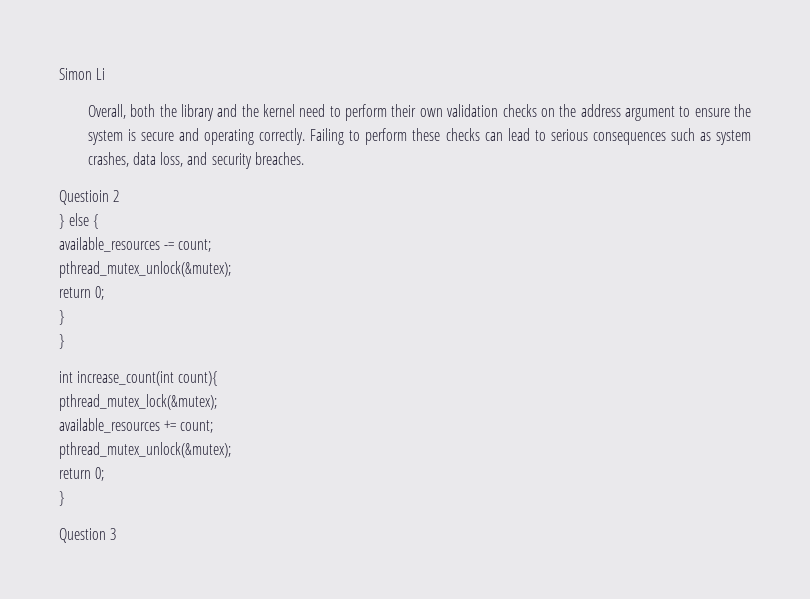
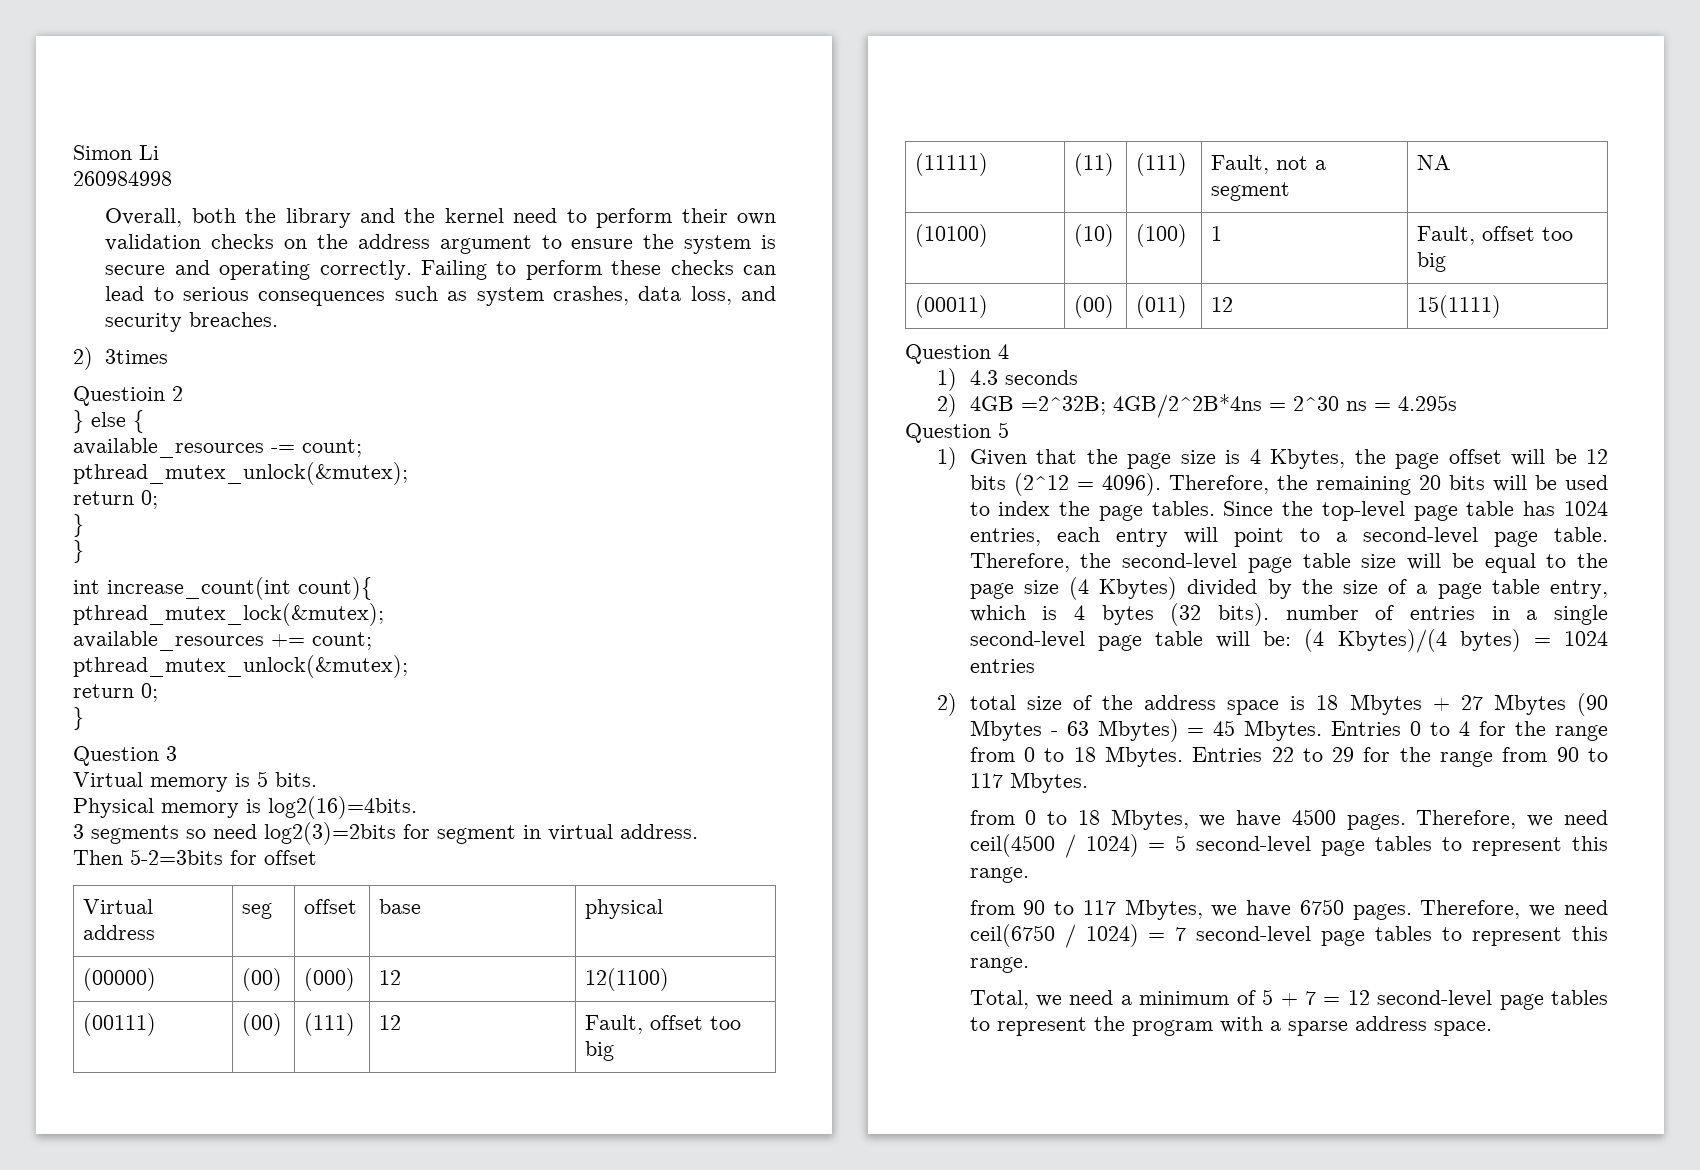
(106, 74) none -> [73,171,172,186] // 260984998
(304, 158) none -> [73,347,169,370] // 2) 3times
(117, 534) none -> [73,771,317,792] [73,796,417,819] [73,822,698,845] [73,849,317,865] [83,899,154,914] [83,925,156,940] [242,903,273,919] [304,899,358,914] [379,899,422,914] [585,899,664,919] [83,968,157,991] [242,968,283,991] [304,968,356,991] [379,970,402,985] [585,968,670,991] [83,1013,157,1036] [242,1013,283,1036] [304,1013,356,1036] [379,1015,402,1030] [585,1015,742,1034] [585,1041,615,1061] [915,153,989,176] [1074,153,1115,176] [1136,153,1188,176] [1211,155,1327,174] [1211,182,1291,201] [1417,155,1452,170] [915,224,989,247] [1074,224,1115,247] [1136,224,1188,247] [1211,226,1223,241] [1417,226,1574,245] [1417,252,1447,272] [915,295,989,318] [1074,295,1115,318] [1136,295,1188,318] [1211,297,1234,312] [1417,295,1502,318] [905,344,1009,364] [937,368,1078,391] [937,394,1457,418] [905,422,1009,443] [937,447,1608,470] [969,473,1608,496] [969,501,1608,521] [969,527,1608,547] [969,553,1608,573] [969,577,1608,600] [969,603,1608,626] [969,629,1609,653] [969,659,1035,673] [937,693,1608,716] [969,719,1608,742] [969,746,1608,767] [969,772,1088,793] [969,809,1608,830] [969,834,1608,858] [969,867,1029,883] [969,899,1608,920] [969,924,1608,948] [969,957,1029,973] [969,989,1608,1010] [969,1016,1492,1036] // Virtual memory is 5 bits. // Physical memory is log2(16)=4bits. // 3 segments so need log2(3)=2bits for segment in virtual address. // Then 5-2=3bits for offset // Virtual address | seg | offset | base | physical // (00000) | (00) | (000) | 12 | 12(1100) // (00111) | (00) | (111) | 12 | Fault, offset too big // (11111) | (11) | (111) | Fault, not a segment | NA // (10100) | (10) | (100) | 1 | Fault, offset too big // (00011) | (00) | (011) | 12 | 15(1111) // Question 4 // 1) 4.3 seconds // 2) 4GB =2^32B; 4GB/2^2B*4ns = 2^30 ns = 4.295s // Question 5 // 1) Given that the page size is 4 Kbytes, the page offset will be 12 bits (2^12 = 4096). Therefore, the remaining 20 bits will be used to index the page tables. Since the top-level page table has 1024 entries, each entry will point to a second-level page table. Therefore, the second-level page table size will be equal to the page size (4 Kbytes) divided by the size of a page table entry, which is 4 bytes (32 bits). number of entries in a single second-level page table will be: (4 Kbytes)/(4 bytes) = 1024 entries // 2) total size of the address space is 18 Mbytes + 27 Mbytes (90 Mbytes - 63 Mbytes) = 45 Mbytes. Entries 0 to 4 for the range from 0 to 18 Mbytes. Entries 22 to 29 for the range from 90 to 117 Mbytes. // from 0 to 18 Mbytes, we have 4500 pages. Therefore, we need ceil(4500 / 1024) = 5 second-level page tables to represent this range. // from 90 to 117 Mbytes, we have 6750 pages. Therefore, we need ceil(6750 / 1024) = 7 second-level page tables to represent this range. // Total, we need a minimum of 5 + 7 = 12 second-level page tables to represent the program with a sparse address space.

